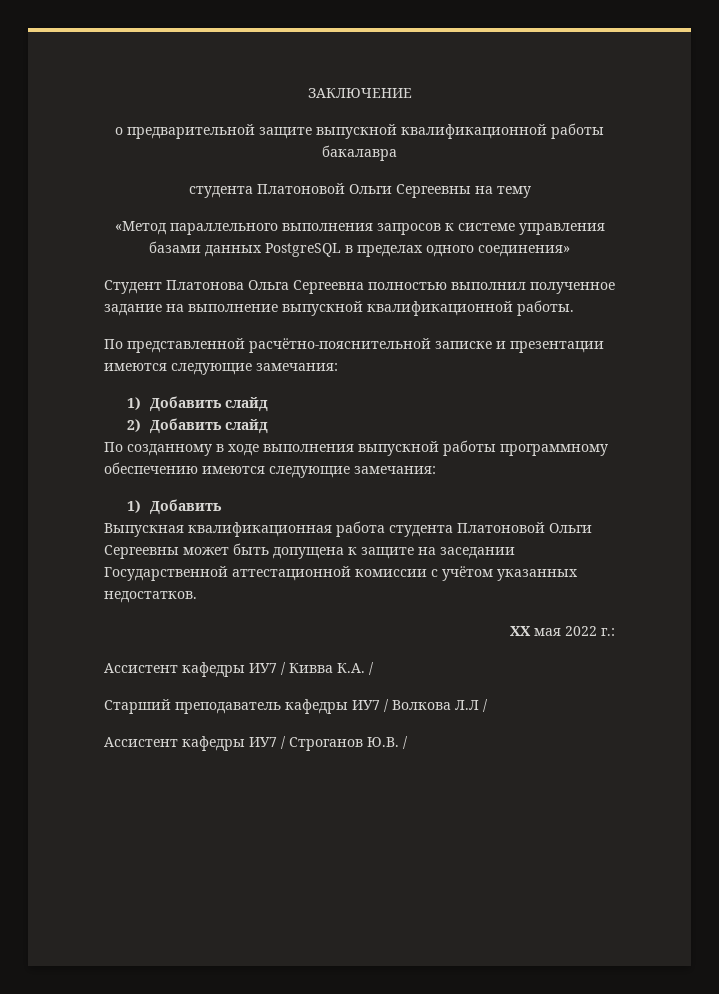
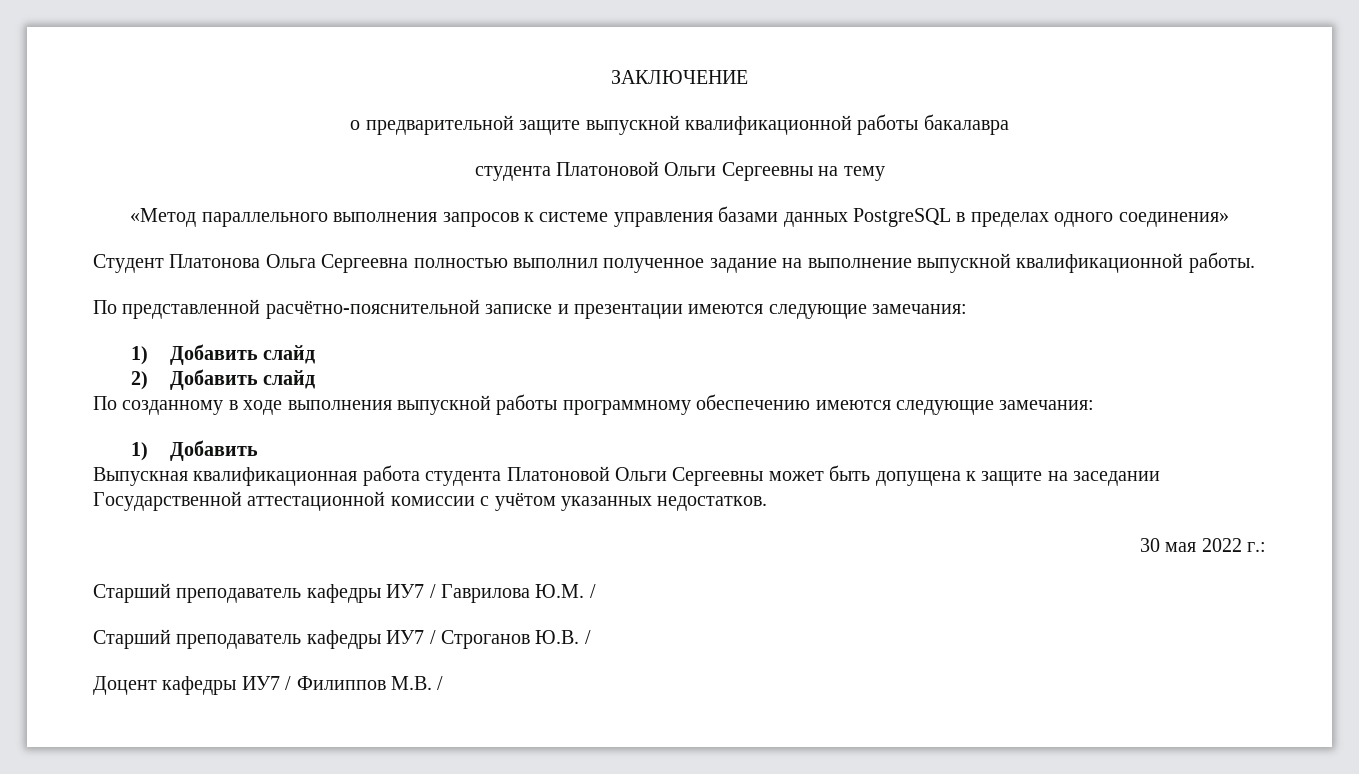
[510,626,531,636] ХХ -> [1139,538,1160,552] 30
[104,662,365,677] Ассистент кафедры ИУ7 / Кивва К.А. -> [93,583,585,603] Старший преподаватель кафедры ИУ7 / Гаврилова Ю.М.
[392,699,488,712] [104,736,399,751] Волкова Л.Л / // Ассистент кафедры ИУ7 / Строганов Ю.В. -> [440,630,591,649] [93,676,432,695] Строганов Ю.В. / // Доцент кафедры ИУ7 / Филиппов М.В.

